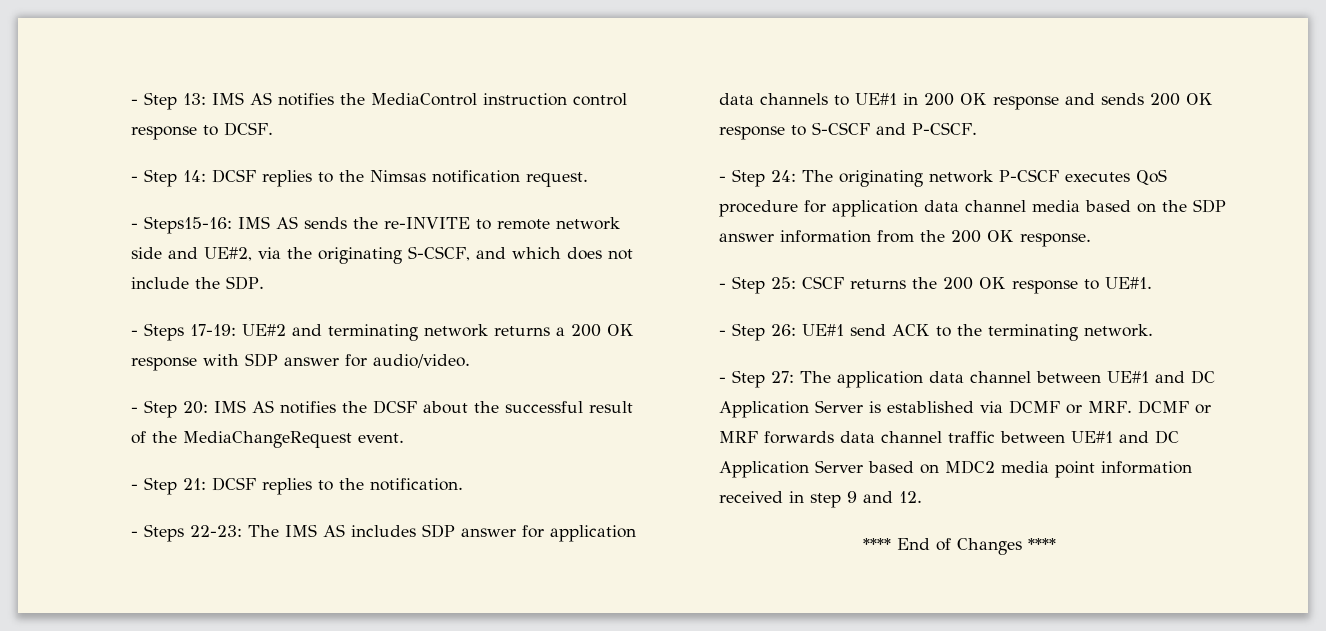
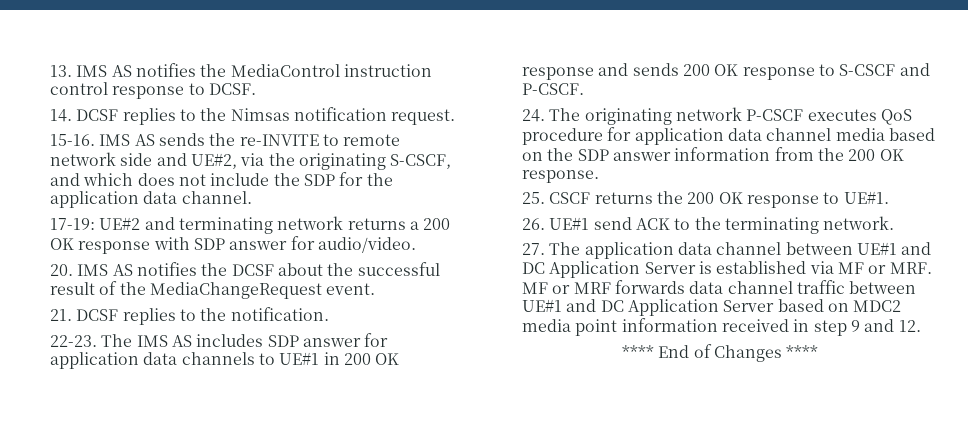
[131,92,207,110] - Step 13: -> [49,65,72,77] 13.
[131,169,207,187] - Step 14: -> [49,109,72,122] 14.
[131,216,233,234] - Steps15-16: -> [49,134,95,146] 15-16.
[226,276,265,290] [131,323,185,341] SDP. // - Steps -> [303,172,393,186] [49,191,252,208] SDP for the application data channel. //
[131,400,209,418] - Step 20: -> [49,264,73,276] 20.
[131,477,207,495] - Step 21: -> [49,309,72,321] 21.
[131,524,243,542] - Steps 22-23: -> [49,335,97,347] 22-23.
[719,169,797,187] - Step 24: -> [521,109,545,122] 24.
[719,276,797,294] - Step 25: -> [521,192,545,204] 25.
[719,323,797,341] - Step 26: -> [521,218,545,230] 26.
[719,370,795,388] - Step 27: -> [521,243,545,255] 27.
[1009,400,1061,414] DCMF -> [837,262,864,274] MF
[1138,400,1190,414] DCMF -> [521,282,548,294] MF

